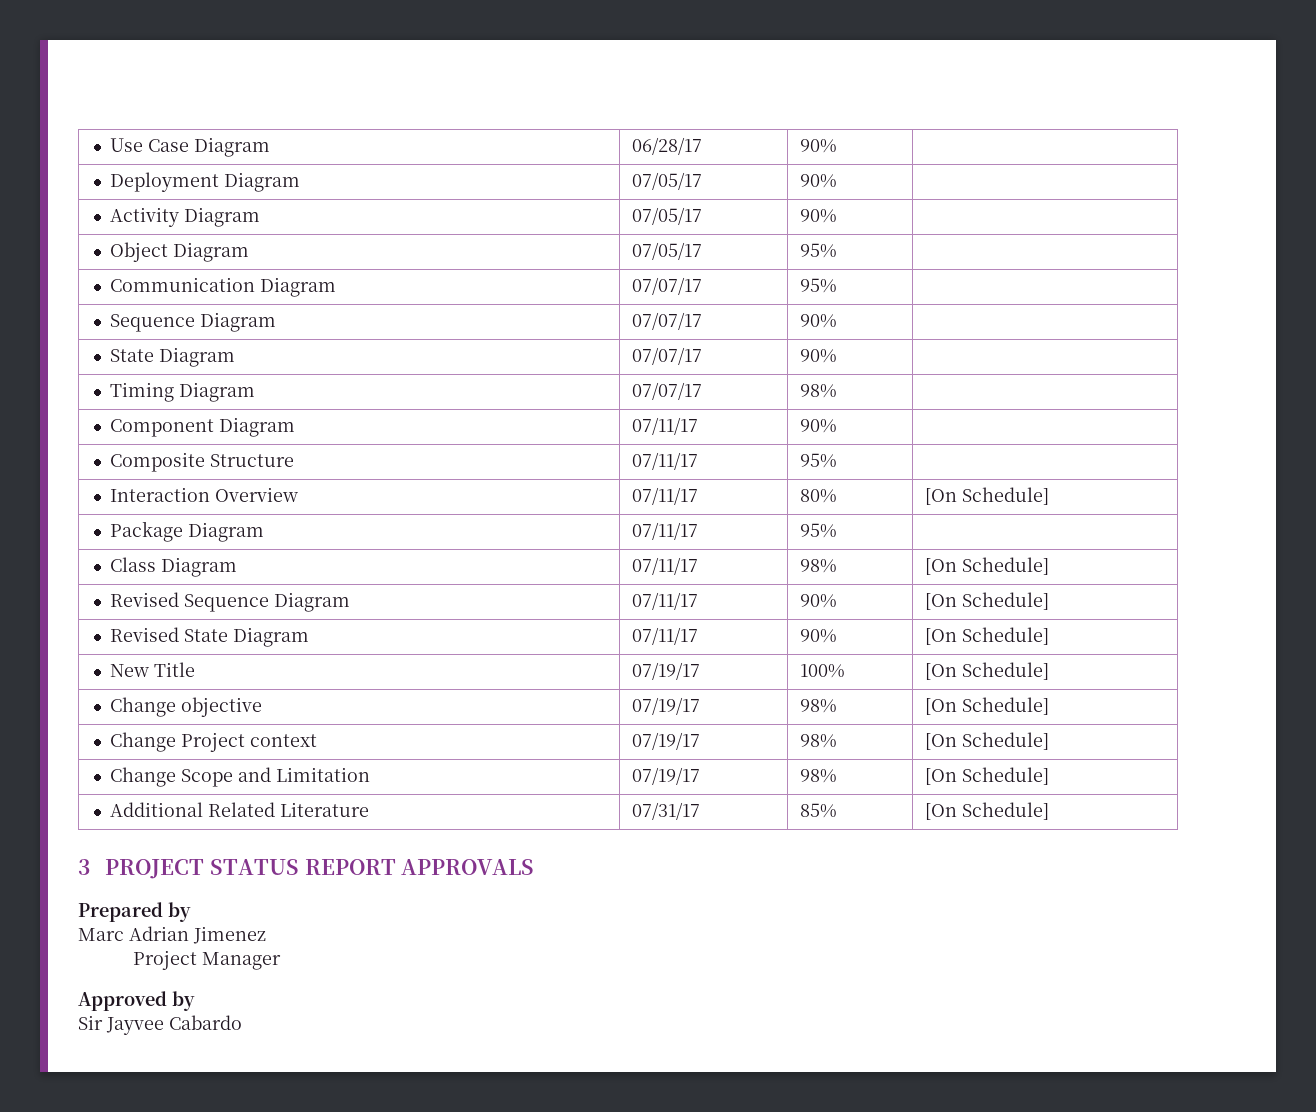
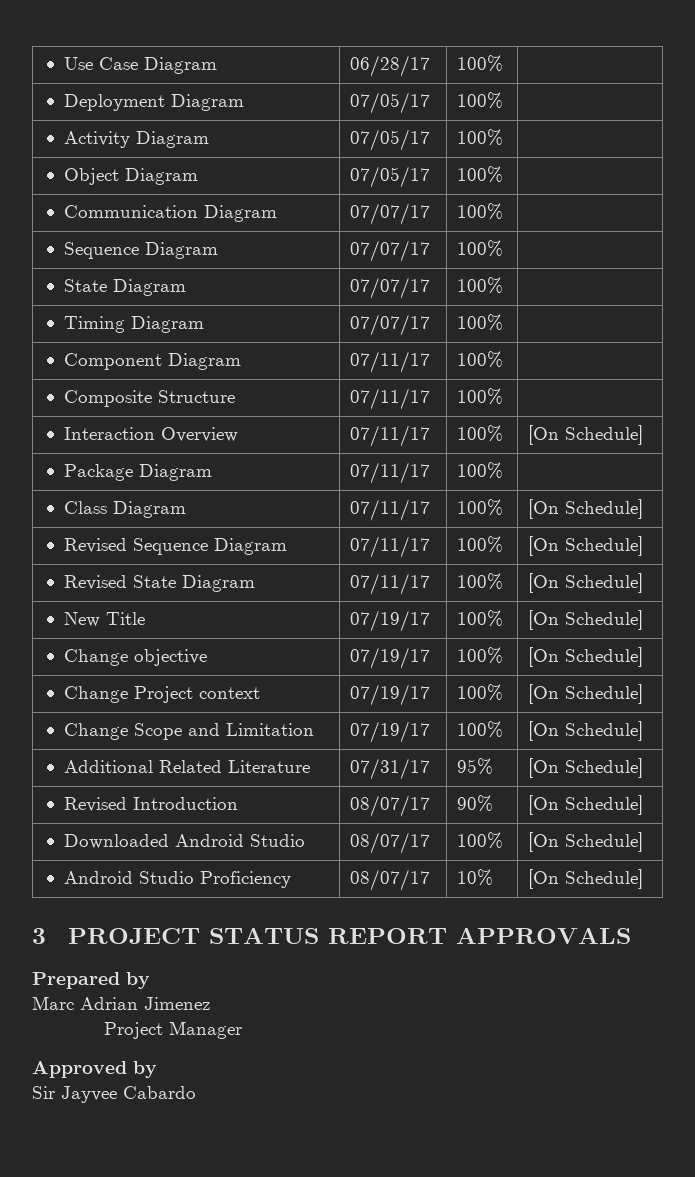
[799,139,837,153] 90% -> [457,55,504,72] 100%
[799,174,837,188] 90% -> [457,92,504,109] 100%
[799,209,837,223] 90% -> [457,129,504,146] 100%
[799,243,837,258] 95% -> [457,166,504,183] 100%
[799,278,837,293] 95% -> [457,203,504,220] 100%
[799,314,837,328] 90% -> [457,240,504,257] 100%
[799,349,837,363] 90% -> [457,277,504,294] 100%
[799,384,837,398] 98% -> [457,314,504,331] 100%
[799,419,837,433] 90% -> [457,351,504,368] 100%
[799,453,837,468] 95% -> [457,388,504,405] 100%
[799,489,837,503] 80% -> [457,425,504,442] 100%
[799,523,837,538] 95% -> [457,462,504,479] 100%
[799,559,837,573] 98% -> [457,499,504,516] 100%
[799,594,837,608] 90% -> [457,536,504,553] 100%
[799,629,837,643] 90% -> [457,573,504,590] 100%
[799,699,837,713] 98% -> [457,647,504,664] 100%
[799,734,837,748] 98% -> [457,684,504,701] 100%
[799,769,837,783] 98% -> [457,721,504,738] 100%
[799,803,837,818] 85% -> [457,758,494,775] [528,758,644,778] [63,797,238,812] [350,795,431,817] [457,795,494,812] [528,795,644,815] [63,834,305,849] [350,832,431,854] [457,832,504,849] [528,832,644,852] [63,871,291,888] [350,869,431,891] [457,869,494,886] 95% | [On Schedule] // Revised Introduction | 08/07/17 | 90% | [On Schedule] // Downloaded Android Studio | 08/07/17 | 100% | [On Schedule] // Android Studio Proficiency | 08/07/17 | 10%

